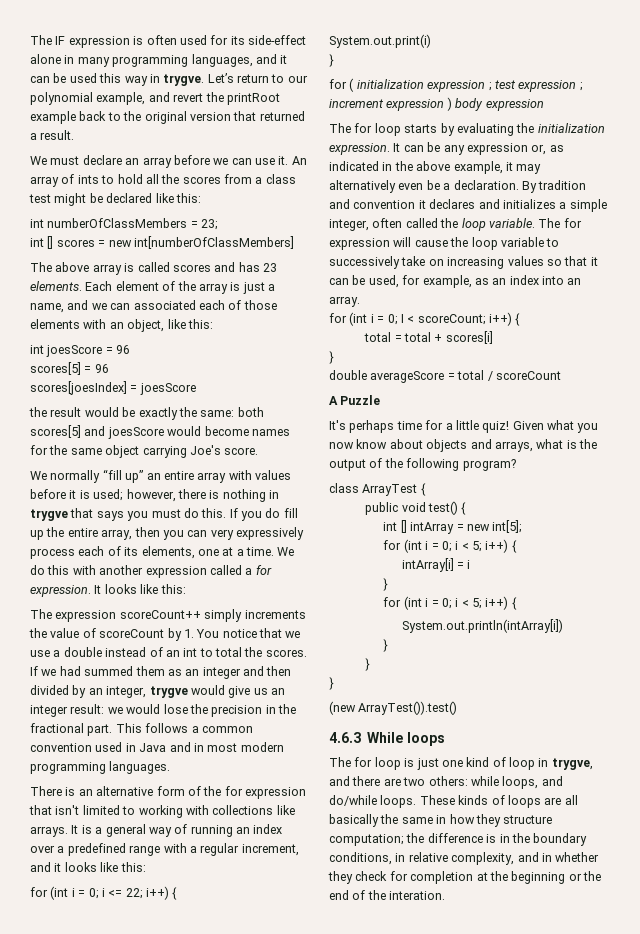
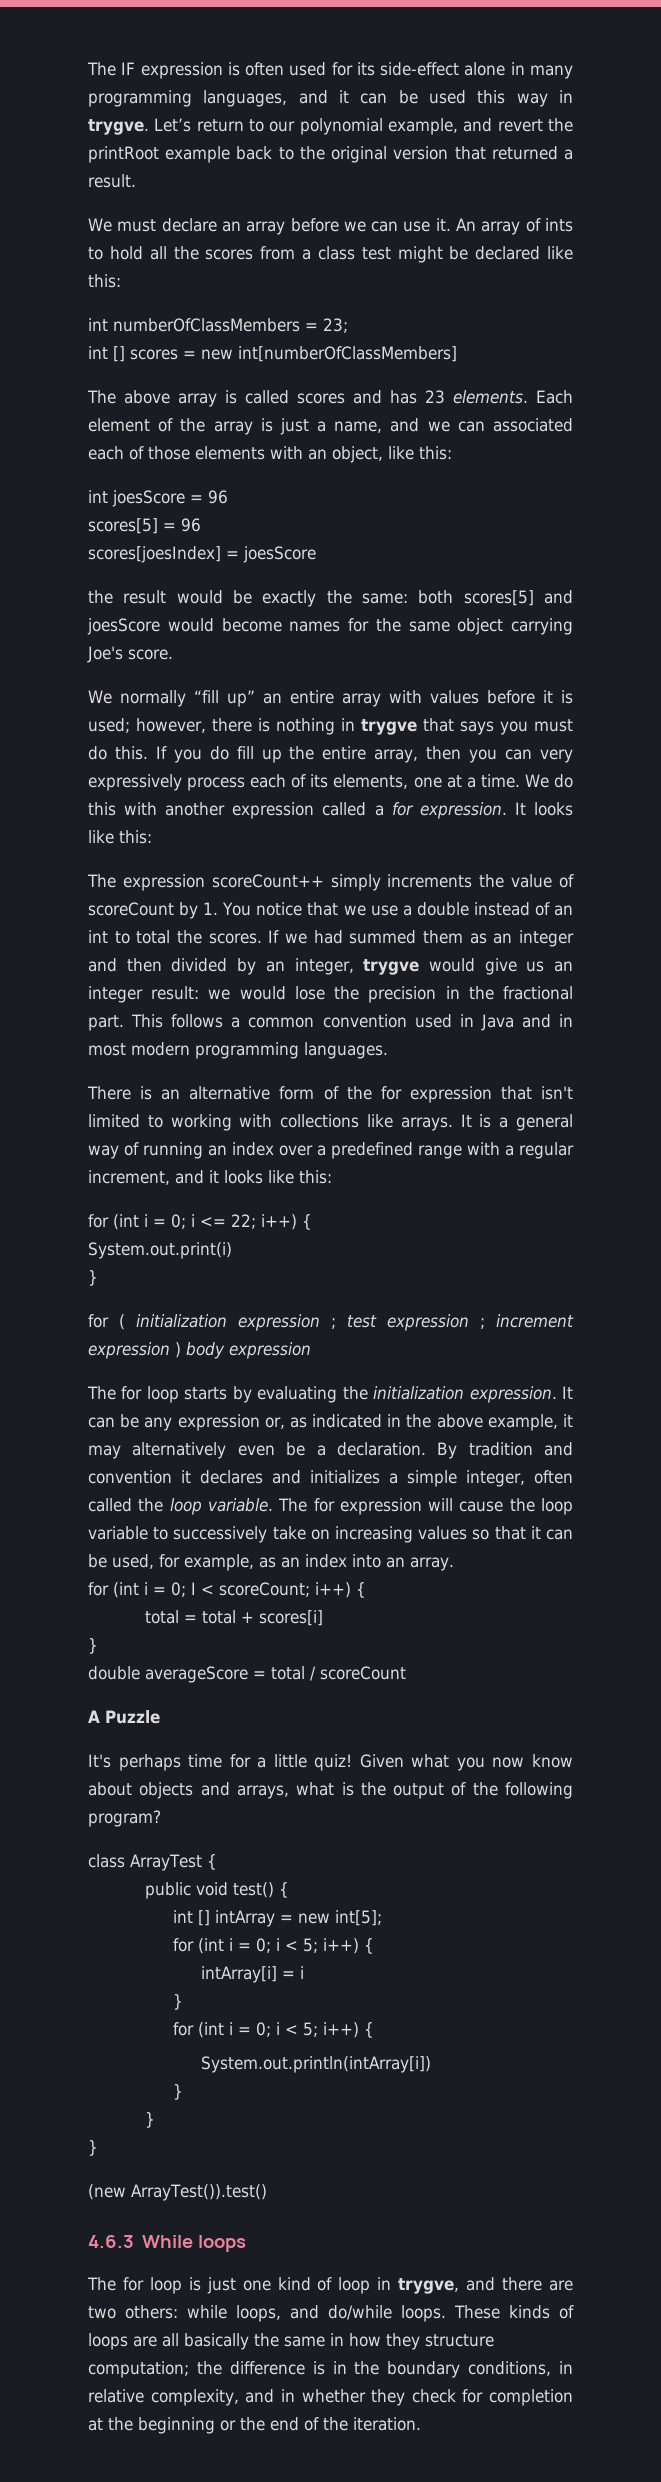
[389,891,446,900] interation. -> [353,2417,421,2431] iteration.

